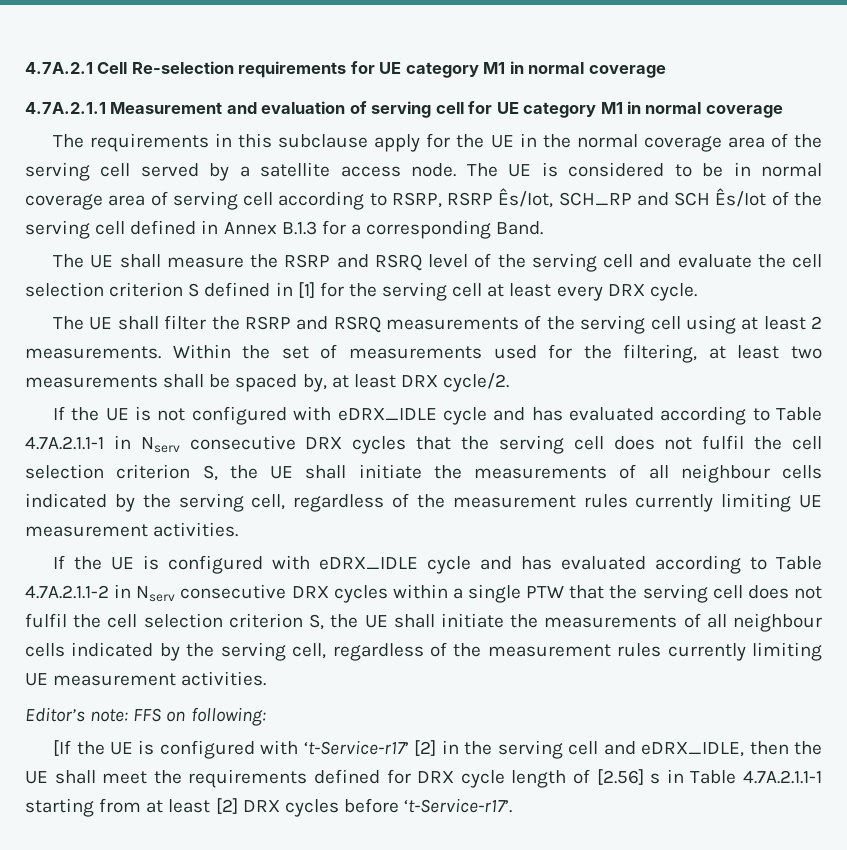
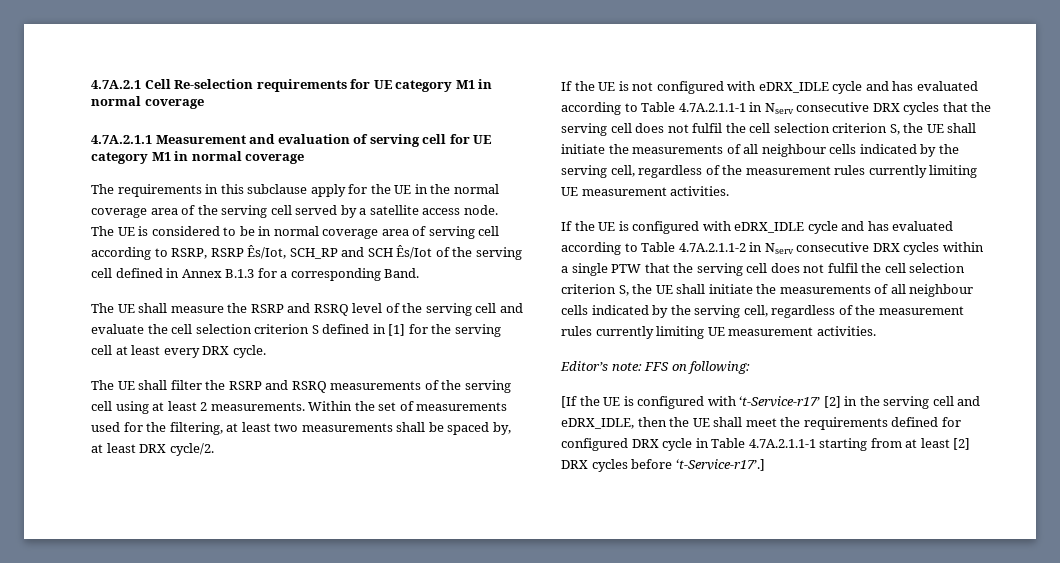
(411, 776) none -> [561,438,628,451] configured
[511,769,661,788] length of [2.56] s -> (693, 444) none
[404,798,513,813] ‘t-Service-r17’. -> [675,459,765,471] ‘t-Service-r17’.]

